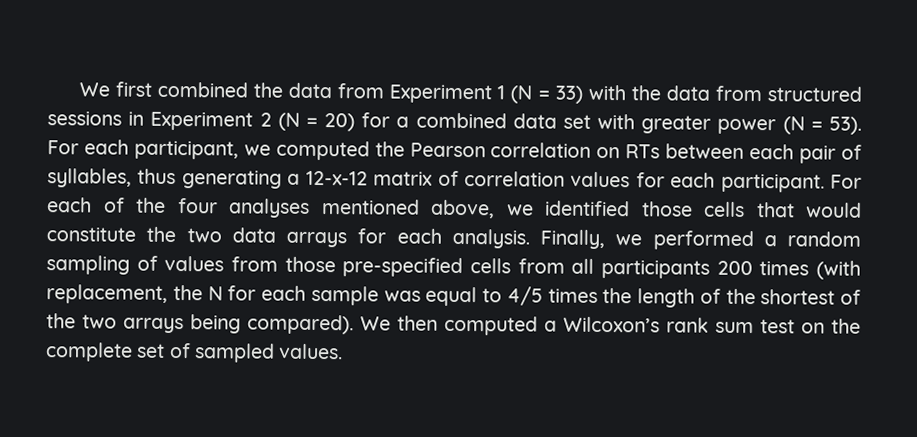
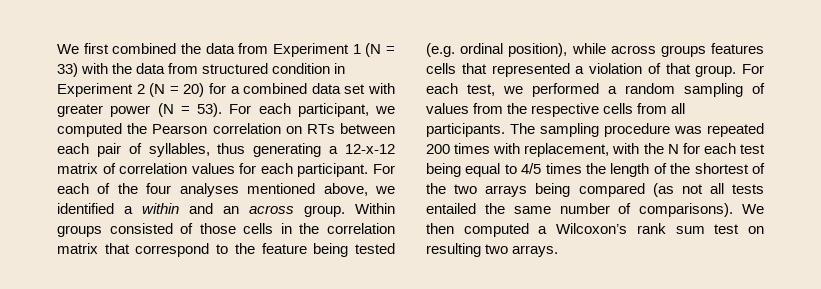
[47,111,122,126] sessions -> [272,63,331,74] condition
[641,201,862,218] [46,226,605,250] those cells that would constitute the two data arrays for each analysis. Finally, -> [124,203,395,217] [57,223,396,237] [57,243,396,257] [426,43,764,57] [426,63,764,77] [426,83,495,96] a within and an across group. Within groups consisted of those cells in the correlation matrix that correspond to the feature being tested (e.g. ordinal position), while across groups features cells that represented a violation of that group. For each test,
[284,256,464,278] those pre-specified -> [507,103,600,117] the respective
[601,260,861,280] [46,284,168,304] participants 200 times (with replacement, -> [426,123,764,137] [426,143,640,157] participants. The sampling procedure was repeated 200 times with replacement, with
[310,285,421,306] sample was -> [740,144,765,154] [426,163,461,177] test being
[247,314,354,335] compared). -> [578,183,764,197] [426,203,734,217] compared (as not all tests entailed the same number of comparisons).
[831,318,861,334] [45,342,344,363] the complete set of sampled values. -> [426,243,559,257] resulting two arrays.

